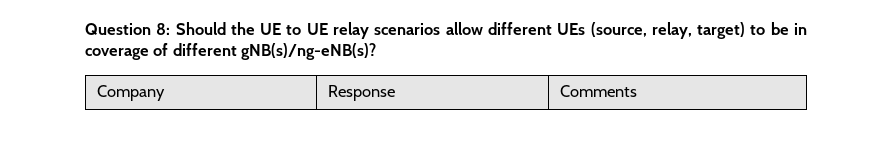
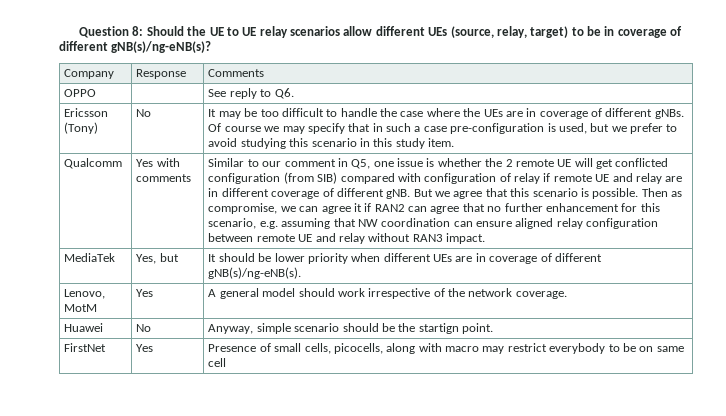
(637, 91) none -> [64,89,97,97] [208,88,294,99] [64,108,109,117] [64,122,99,134] [136,109,152,117] [208,108,684,119] [208,123,678,134] [208,138,455,149] [64,158,123,169] [136,158,180,167] [136,174,192,182] [208,158,669,169] [208,172,683,184] [208,188,683,199] [208,203,660,214] [208,218,659,229] [208,233,486,244] [64,253,116,262] [136,253,179,264] [208,253,602,264] [208,267,302,279] [64,289,106,299] [64,304,98,312] [136,289,154,297] [208,288,567,299] [64,323,104,332] [136,324,152,332] [208,323,494,334] [64,343,107,352] [136,344,154,352] [208,343,684,354] [208,358,227,367] // OPPO | | See reply to Q6. // Ericsson (Tony) | No | It may be too difficult to handle the case where the UEs are in coverage of different gNBs. Of course we may specify that in such a case pre-configuration is used, but we prefer to avoid studying this scenario in this study item. // Qualcomm | Yes with comments | Similar to our comment in Q5, one issue is whether the 2 remote UE will get conflicted configuration (from SIB) compared with configuration of relay if remote UE and relay are in different coverage of different gNB. But we agree that this scenario is possible. Then as compromise, we can agree it if RAN2 can agree that no further enhancement for this scenario, e.g. assuming that NW coordination can ensure aligned relay configuration between remote UE and relay without RAN3 impact. // MediaTek | Yes, but | It should be lower priority when different UEs are in coverage of different gNB(s)/ng-eNB(s). // Lenovo, MotM | Yes | A general model should work irrespective of the network coverage. // Huawei | No | Anyway, simple scenario should be the startign point. // FirstNet | Yes | Presence of small cells, picocells, along with macro may restrict everybody to be on same cell

